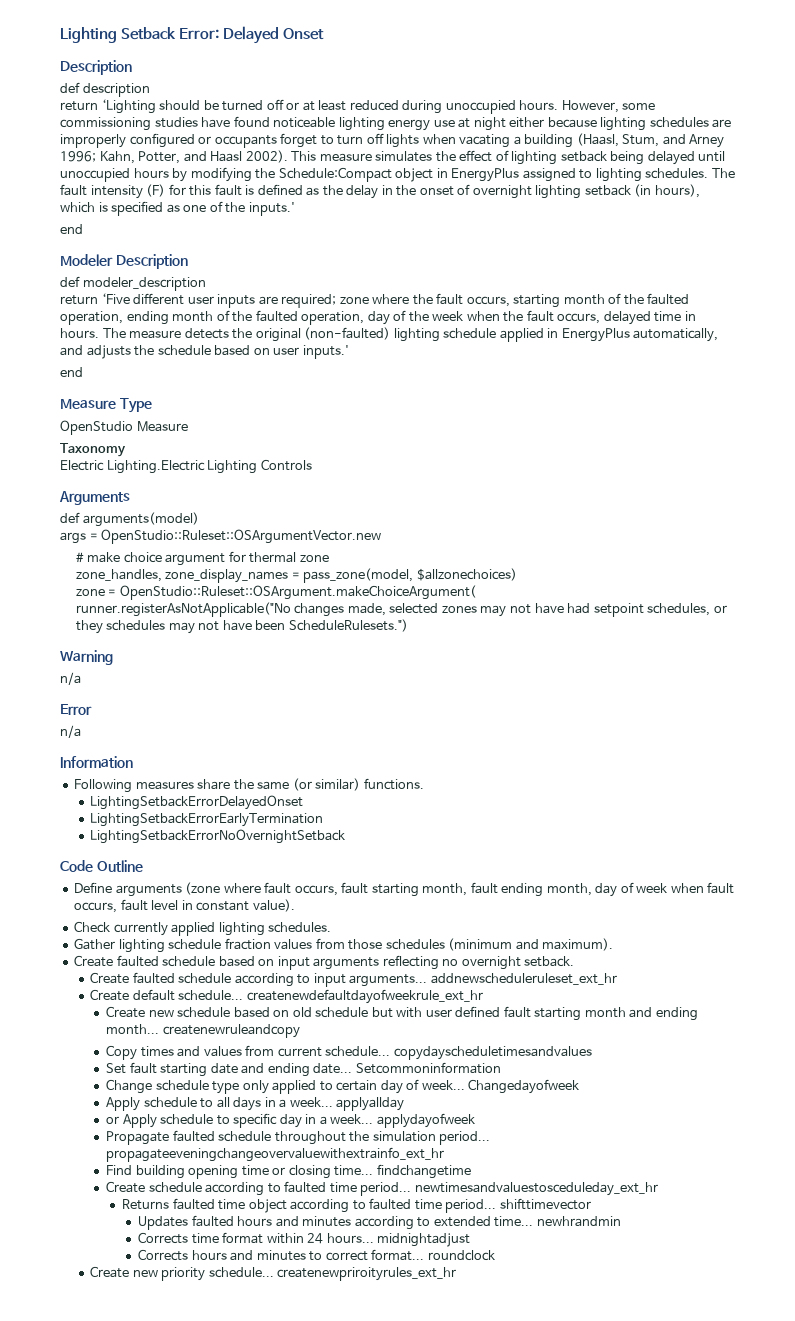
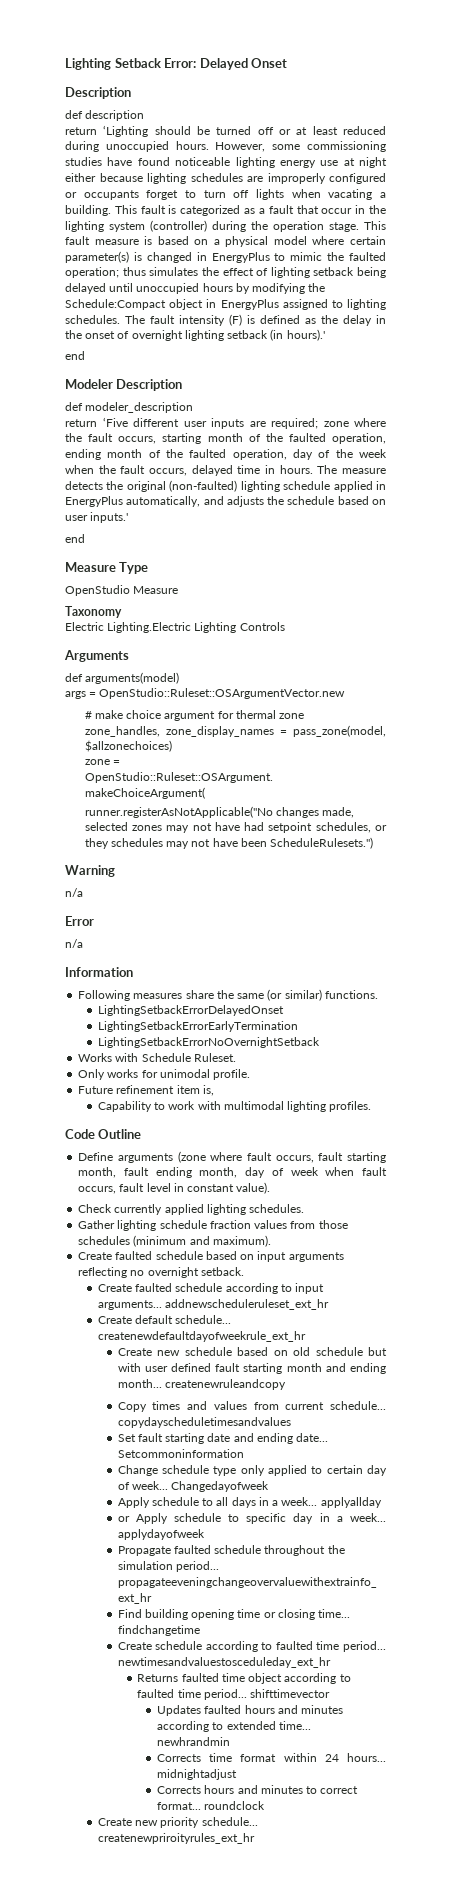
[524,133,725,148] [60,150,372,164] building (Haasl, Stum, and Arney 1996; Kahn, Potter, and Haasl 2002). This measure -> [65,205,386,216] [65,220,386,232] [65,236,386,247] [65,251,386,263] [65,267,146,278] building. This fault is categorized as a fault that occur in the lighting system (controller) during the operation stage. This fault measure is based on a physical model where certain parameter(s) is changed in EnergyPlus to mimic the faulted operation; thus
[168,184,242,196] for this fault -> (242, 320) none
[654,184,700,198] [60,201,295,216] hours), which is specified as one of the inputs.' -> [286,329,325,341] hours).'
(346, 836) none -> [78,1053,236,1062] [78,1069,251,1080] [78,1085,214,1096] [97,1101,372,1112] // Works with Schedule Ruleset. // Only works for unimodal profile. // Future refinement item is, // Capability to work with multimodal lighting profiles.

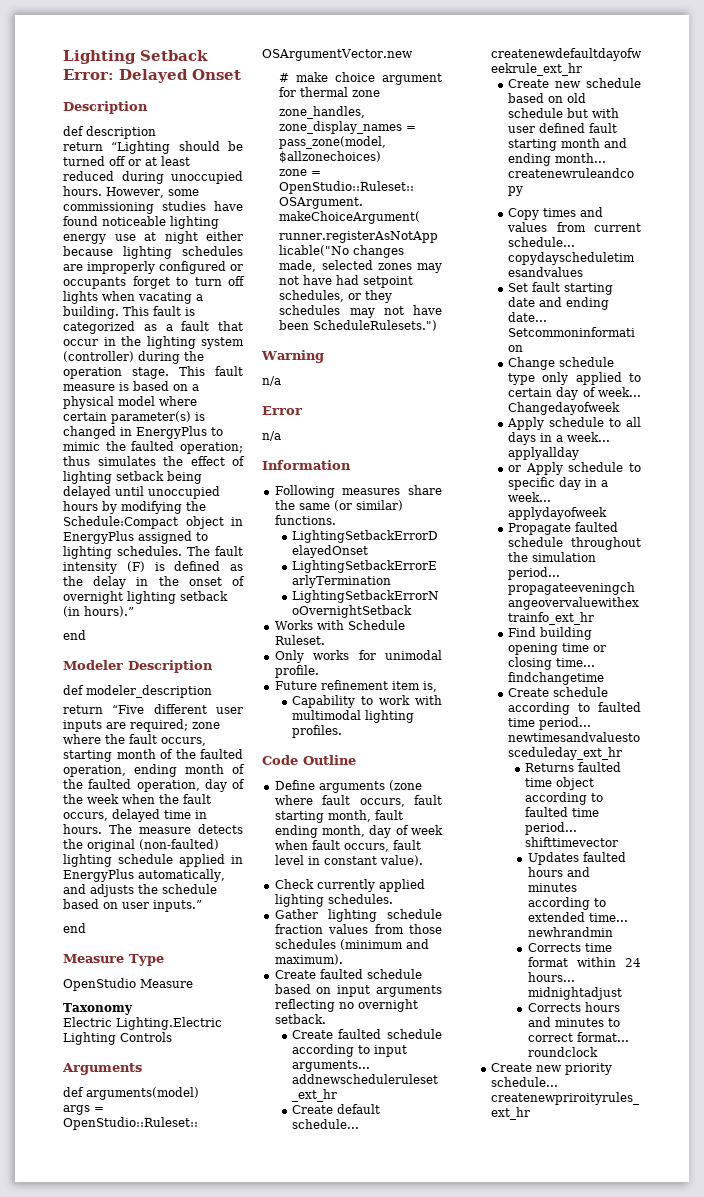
[103,125,149,137] ‘Lighting -> [111,141,171,154] “Lighting
[286,329,325,341] hours).' -> [84,606,134,617] hours).”
[102,417,128,427] ‘Five -> [112,705,145,714] “Five
[90,512,129,523] inputs.' -> [153,900,202,912] inputs.”

